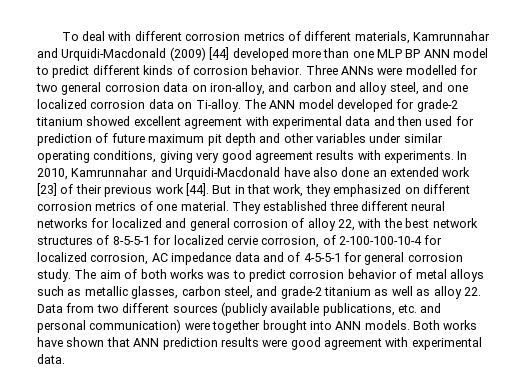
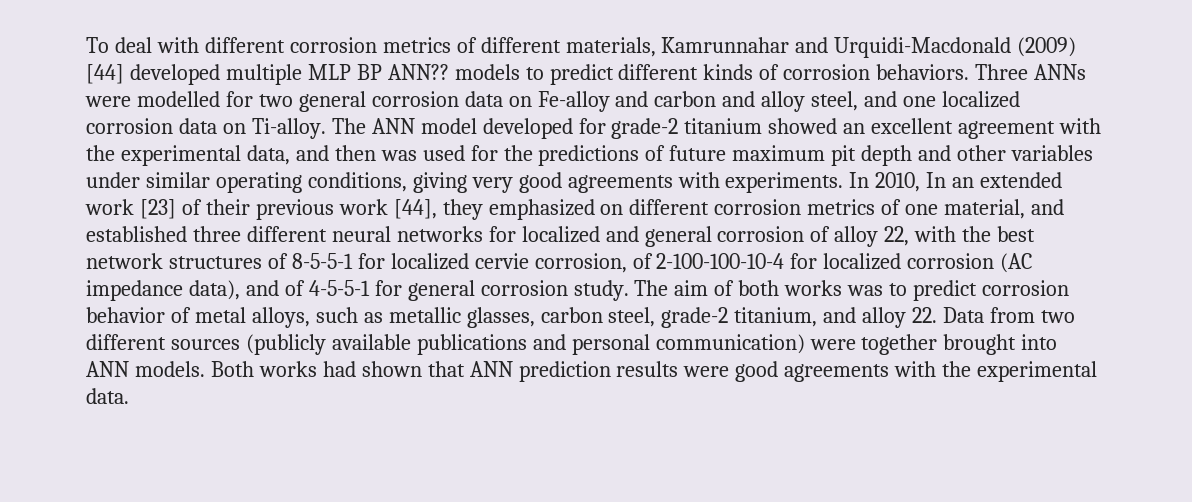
[291,48,489,58] more than one MLP BP ANN model -> [225,64,520,85] multiple MLP BP ANN?? models
[251,65,303,75] behavior. -> [876,64,970,80] behaviors.
[209,82,265,95] iron-alloy, -> [537,91,610,112] Fe-alloy
(131, 121) none -> [843,123,866,134] an
[271,116,371,129] experimental data -> [86,145,290,166] the experimental data,
(422, 121) none -> [380,150,417,161] was
[37,133,92,146] prediction -> [503,145,640,166] the predictions
[254,150,355,163] agreement results -> [567,175,673,193] agreements
[71,167,370,180] Kamrunnahar and Urquidi-Macdonald have also done -> [926,172,947,188] In
[185,183,304,197] [44]. But in that work, -> [393,199,437,219] [44],
[180,201,261,214] material. They -> [944,199,1065,219] material, and
[90,252,260,265] corrosion, AC impedance data -> [907,253,1033,273] [86,280,240,301] corrosion (AC impedance data),
[449,269,484,282] alloys -> [251,307,310,328] alloys,
[256,286,431,299] and grade-2 titanium as well as -> [661,307,857,328] grade-2 titanium, and
[322,303,417,316] publications, etc. -> [416,334,527,355] publications
[37,337,63,347] have -> [322,361,356,377] had
[324,337,409,350] agreement with -> [784,361,972,382] agreements with the

